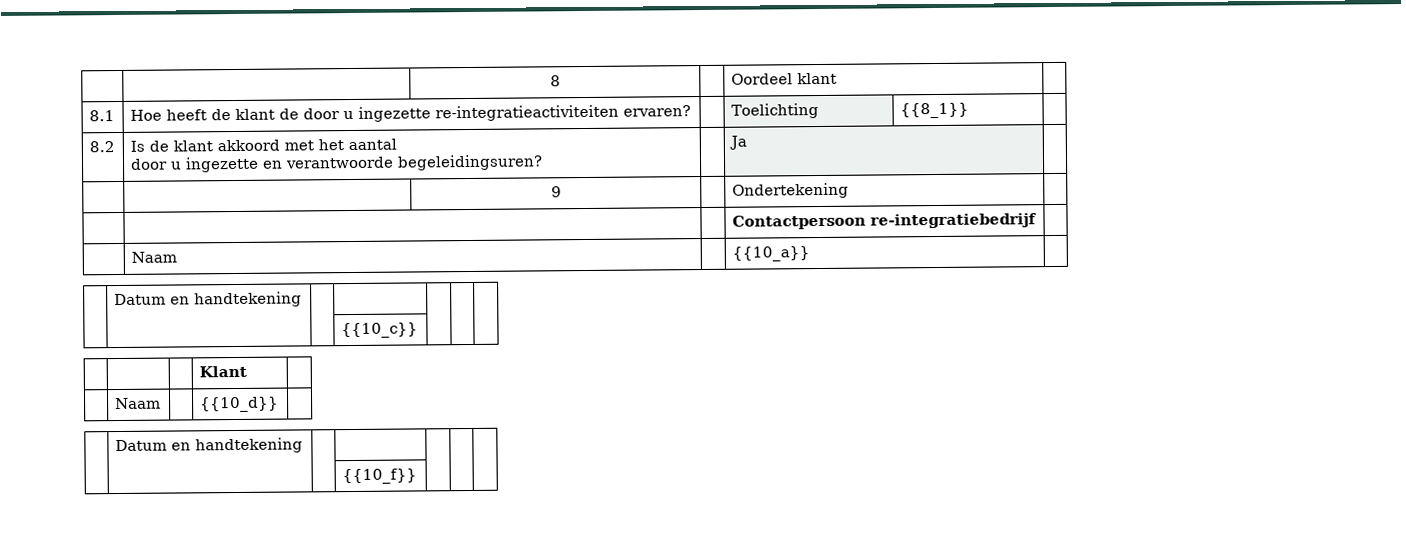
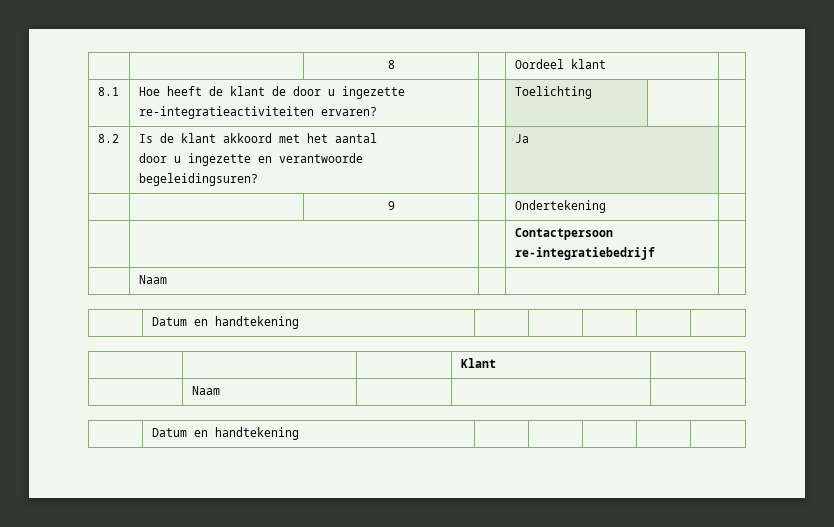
[899,102,969,119] {{8_1}} -> (592, 92) none
[731,246,810,262] [113,291,302,308] [340,322,418,339] {{10_a}} | // | Datum en handtekening | | | | | // | | | {{10_c}} | | | -> [151,316,299,329] | // | Datum en handtekening | | | | |
[199,396,279,413] [114,437,303,454] [341,468,417,485] {{10_d}} | // | Datum en handtekening | | | | | // | | | {{10_f}} | | | -> [151,427,299,440] | // | Datum en handtekening | | | | |

